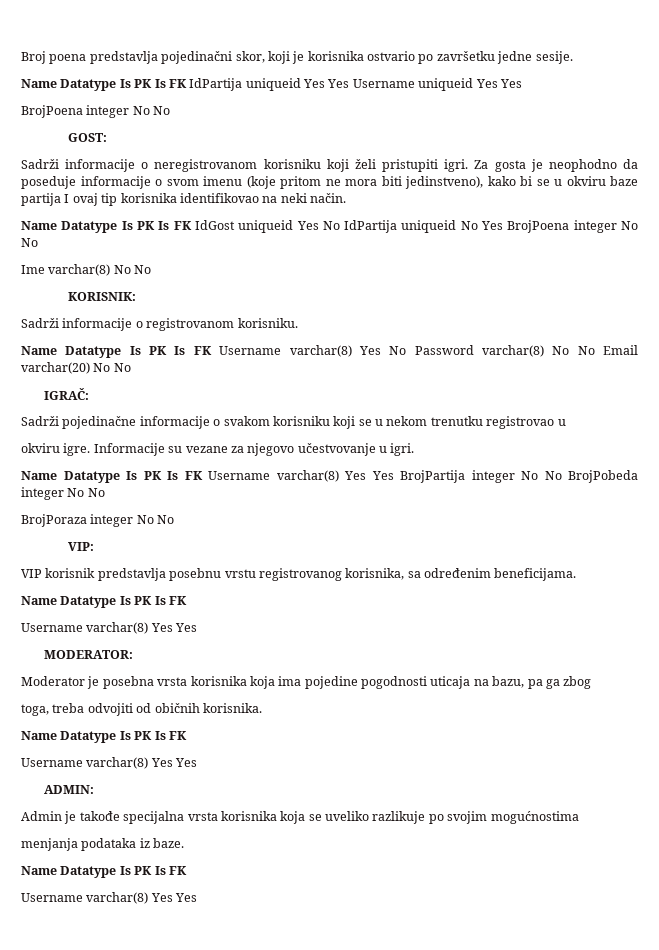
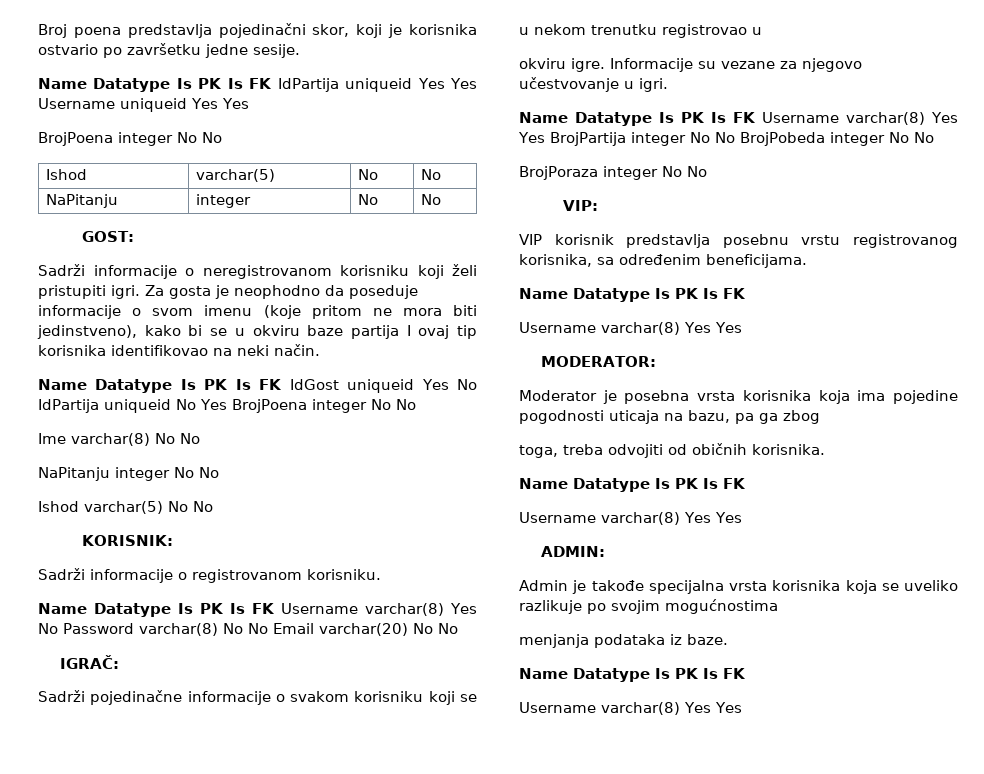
(171, 110) none -> [46,169,88,180] [196,169,276,182] [358,169,379,180] [421,169,442,180] [46,194,119,208] [196,194,252,208] [358,194,379,205] [421,194,442,205] // Ishod | varchar(5) | No | No // NaPitanju | integer | No | No
(152, 269) none -> [38,467,219,481] [38,501,213,514] // NaPitanju integer No No // Ishod varchar(5) No No

